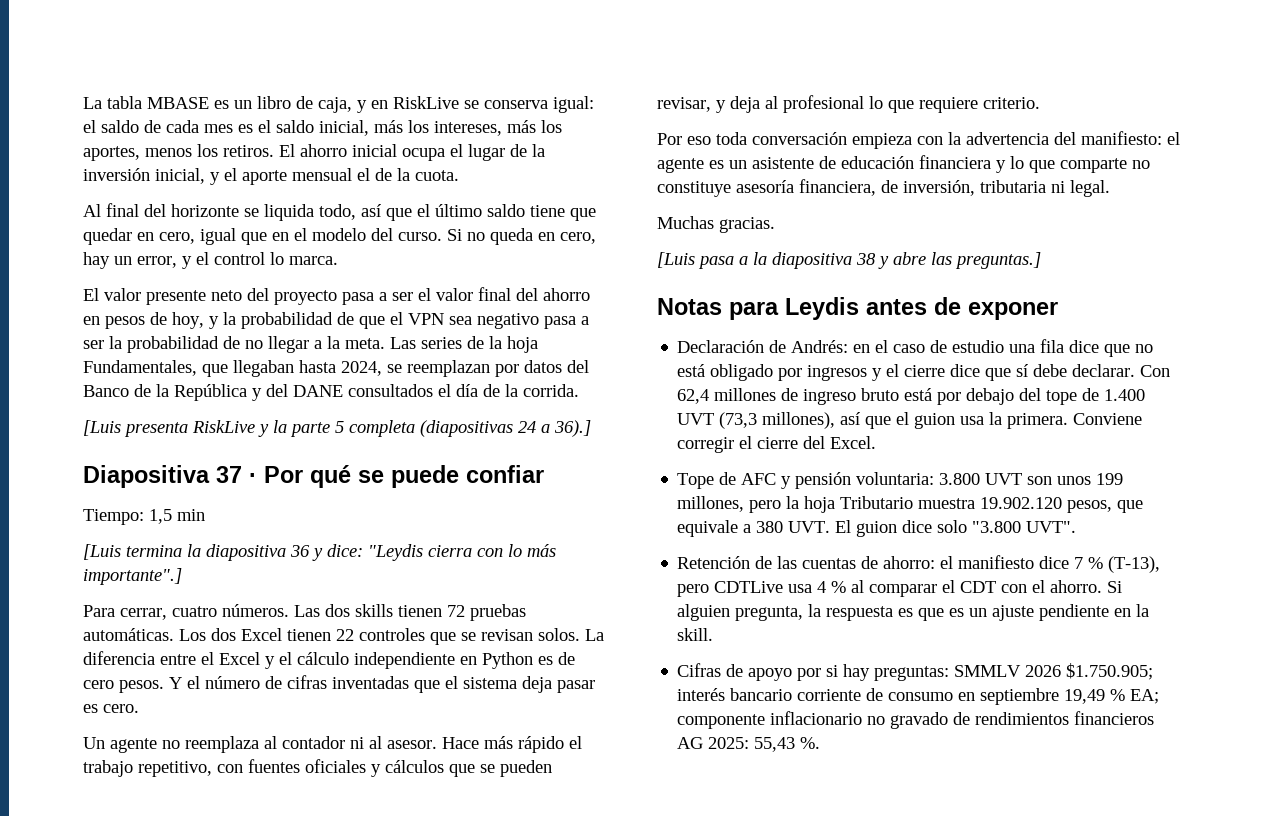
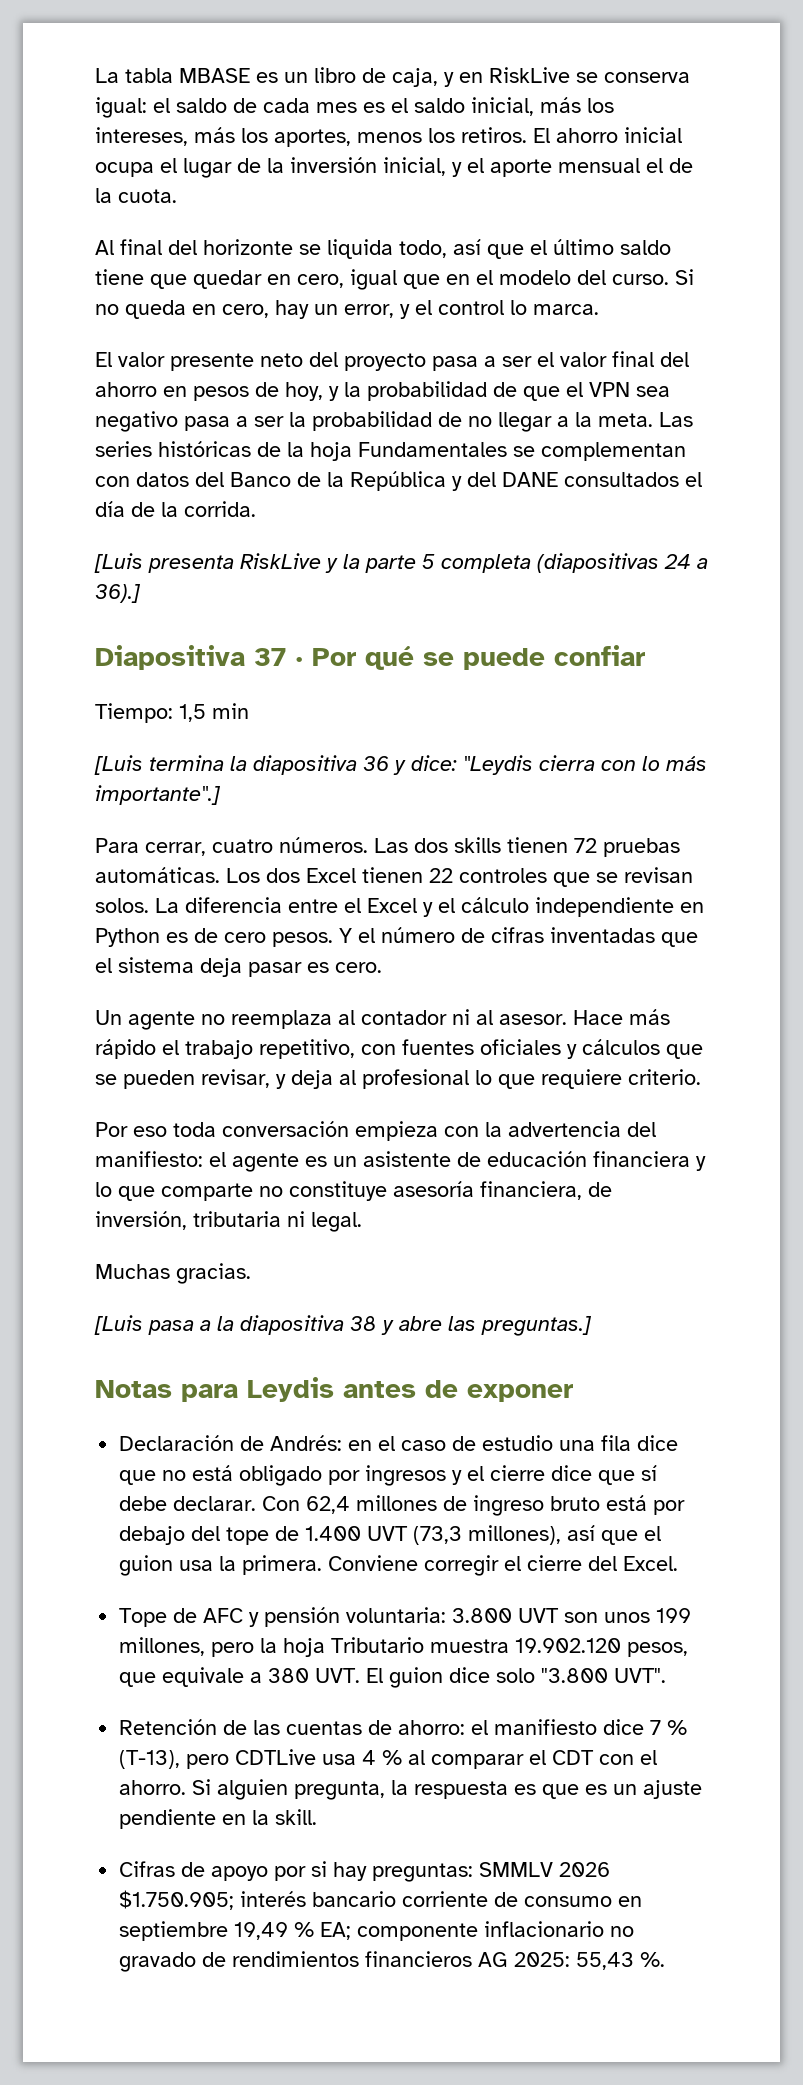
(462, 343) none -> [158,441,251,457] históricas
[83,360,519,377] Fundamentales, que llegaban hasta 2024, se reemplazan por -> [358,442,686,461] [95,476,130,487] Fundamentales se complementan con

